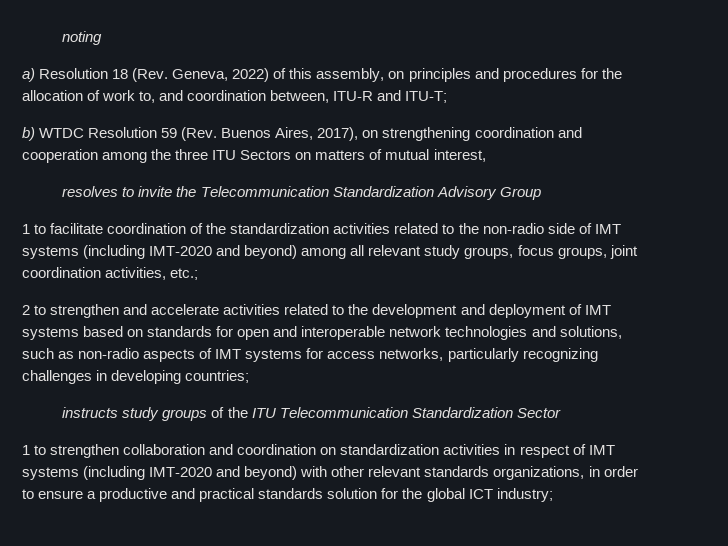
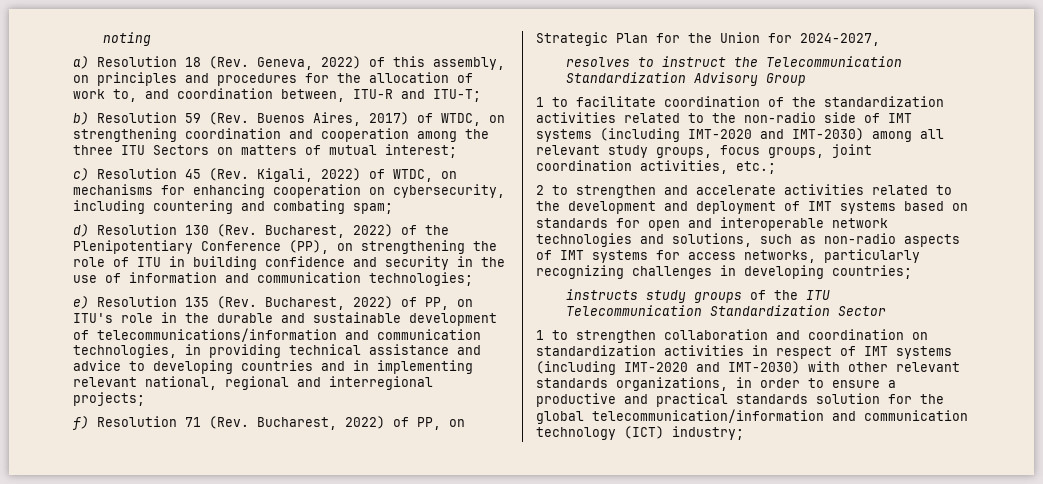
[39,128,85,138] WTDC -> (89, 118) none
[317,127,359,141] 2017), -> [369,112,481,126] 2017) of WTDC,
[433,149,486,162] interest, -> [385,144,457,158] [73,168,457,182] [73,184,505,198] [73,200,393,214] [73,224,449,238] [73,240,497,254] [73,256,505,270] [73,272,473,286] [73,296,473,310] [73,312,497,326] [73,328,481,342] [73,344,481,358] [73,360,473,374] [73,376,433,390] [73,392,145,406] [73,416,465,430] [536,32,880,46] interest; // c) Resolution 45 (Rev. Kigali, 2022) of WTDC, on mechanisms for enhancing cooperation on cybersecurity, including countering and combating spam; // d) Resolution 130 (Rev. Bucharest, 2022) of the Plenipotentiary Conference (PP), on strengthening the role of ITU in building confidence and security in the use of information and communication technologies; // e) Resolution 135 (Rev. Bucharest, 2022) of PP, on ITU's role in the durable and sustainable development of telecommunications/information and communication technologies, in providing technical assistance and advice to developing countries and in implementing relevant national, regional and interregional projects; // f) Resolution 71 (Rev. Bucharest, 2022) of PP, on Strategic Plan for the Union for 2024-2027,
[138,186,173,197] invite -> [662,56,727,67] instruct
[244,245,298,259] beyond) -> [792,128,864,141] IMT-2030)
[244,466,298,480] beyond) -> [728,361,800,374] IMT-2030)
[468,489,493,499] ICT -> [592,409,968,423] [536,426,664,440] telecommunication/information and communication technology (ICT)

